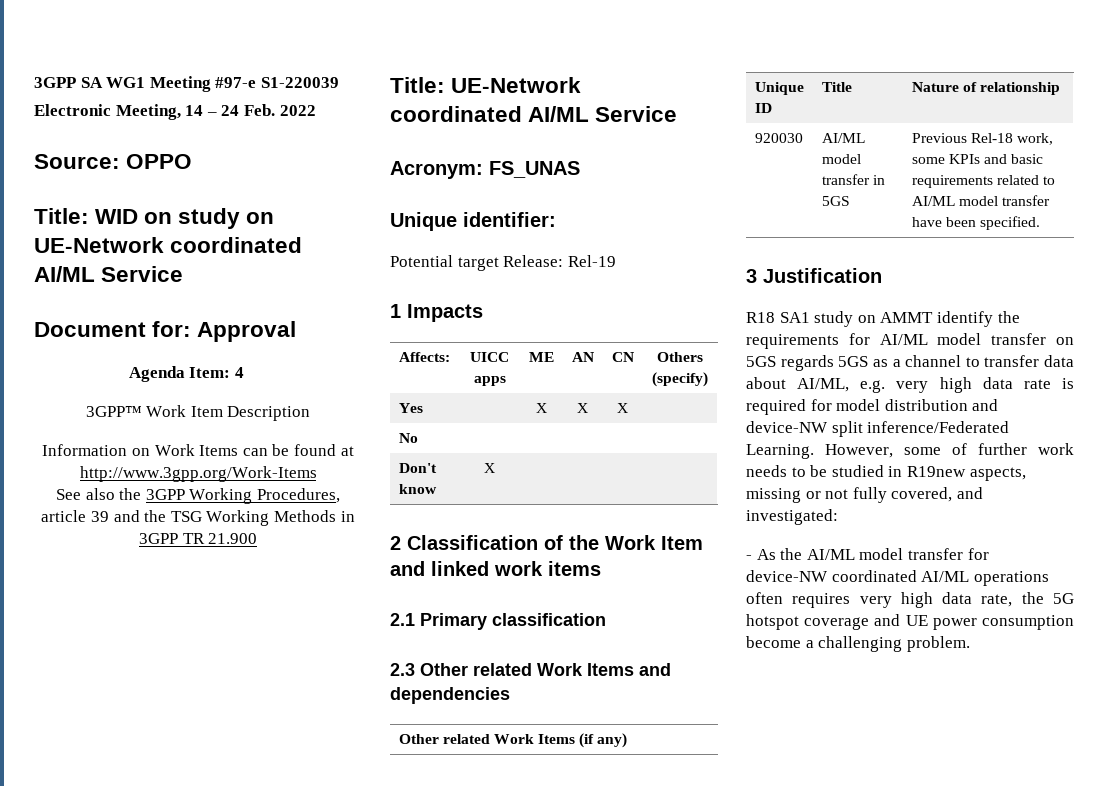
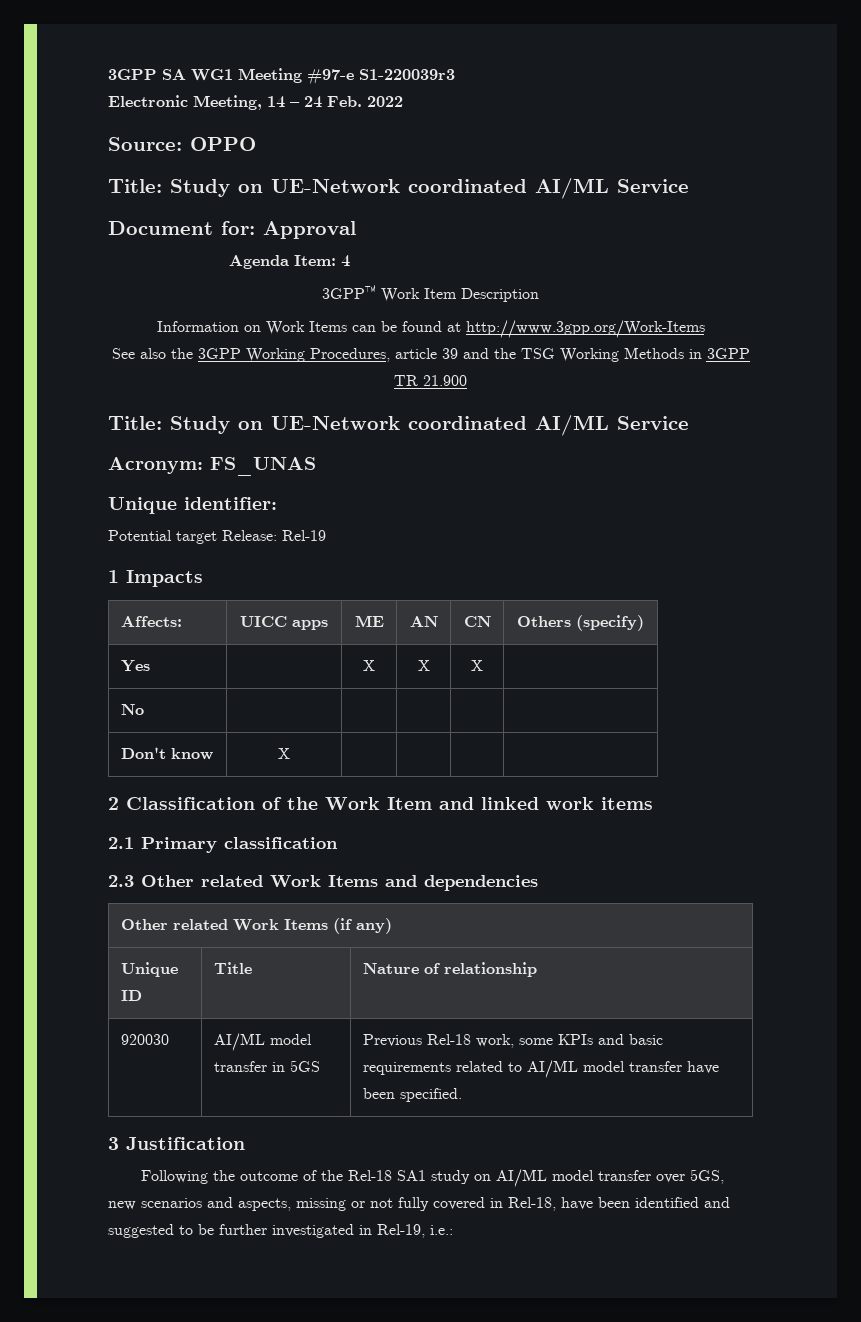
[260,77,339,88] S1-220039 -> [359,69,455,80] S1-220039r3
[95,208,241,229] WID on study -> [170,179,230,197] Study
(445, 85) none -> [170,416,263,434] Study on
[746,311,1020,327] [746,333,1074,349] [746,355,1074,371] [746,377,1074,393] [746,399,999,415] [746,421,1010,437] [746,443,1074,459] [746,465,966,477] R18 SA1 study on AMMT identify the requirements for AI/ML model transfer on 5GS regards 5GS as a channel to transfer data about AI/ML, e.g. very high data rate is required for model distribution and device-NW split inference/Federated Learning. However, some of further work needs to be studied in R19new -> [140,1169,724,1187] [108,1197,233,1210] Following the outcome of the Rel-18 SA1 study on AI/ML model transfer over 5GS, new scenarios and
[891,487,983,502] [746,509,838,525] [746,548,989,560] [746,570,1049,586] [746,592,1074,608] [746,614,1074,630] [746,636,970,652] covered, and investigated: // - As the AI/ML model transfer for device-NW coordinated AI/ML operations often requires very high data rate, the 5G hotspot coverage and UE power consumption become a challenging problem. -> [433,1197,730,1211] [108,1224,453,1238] covered in Rel-18, have been identified and suggested to be further investigated in Rel-19, i.e.:

